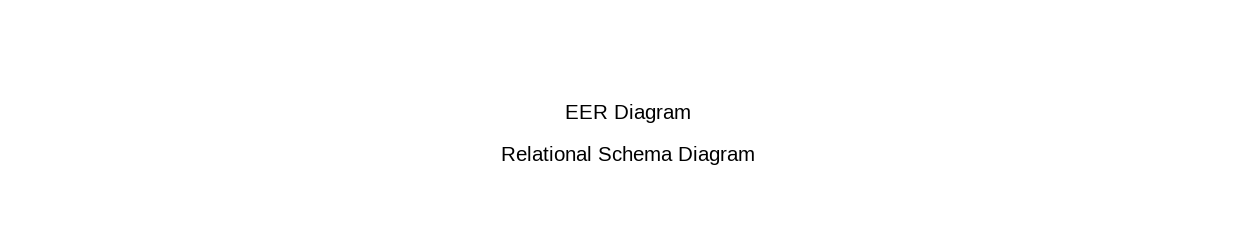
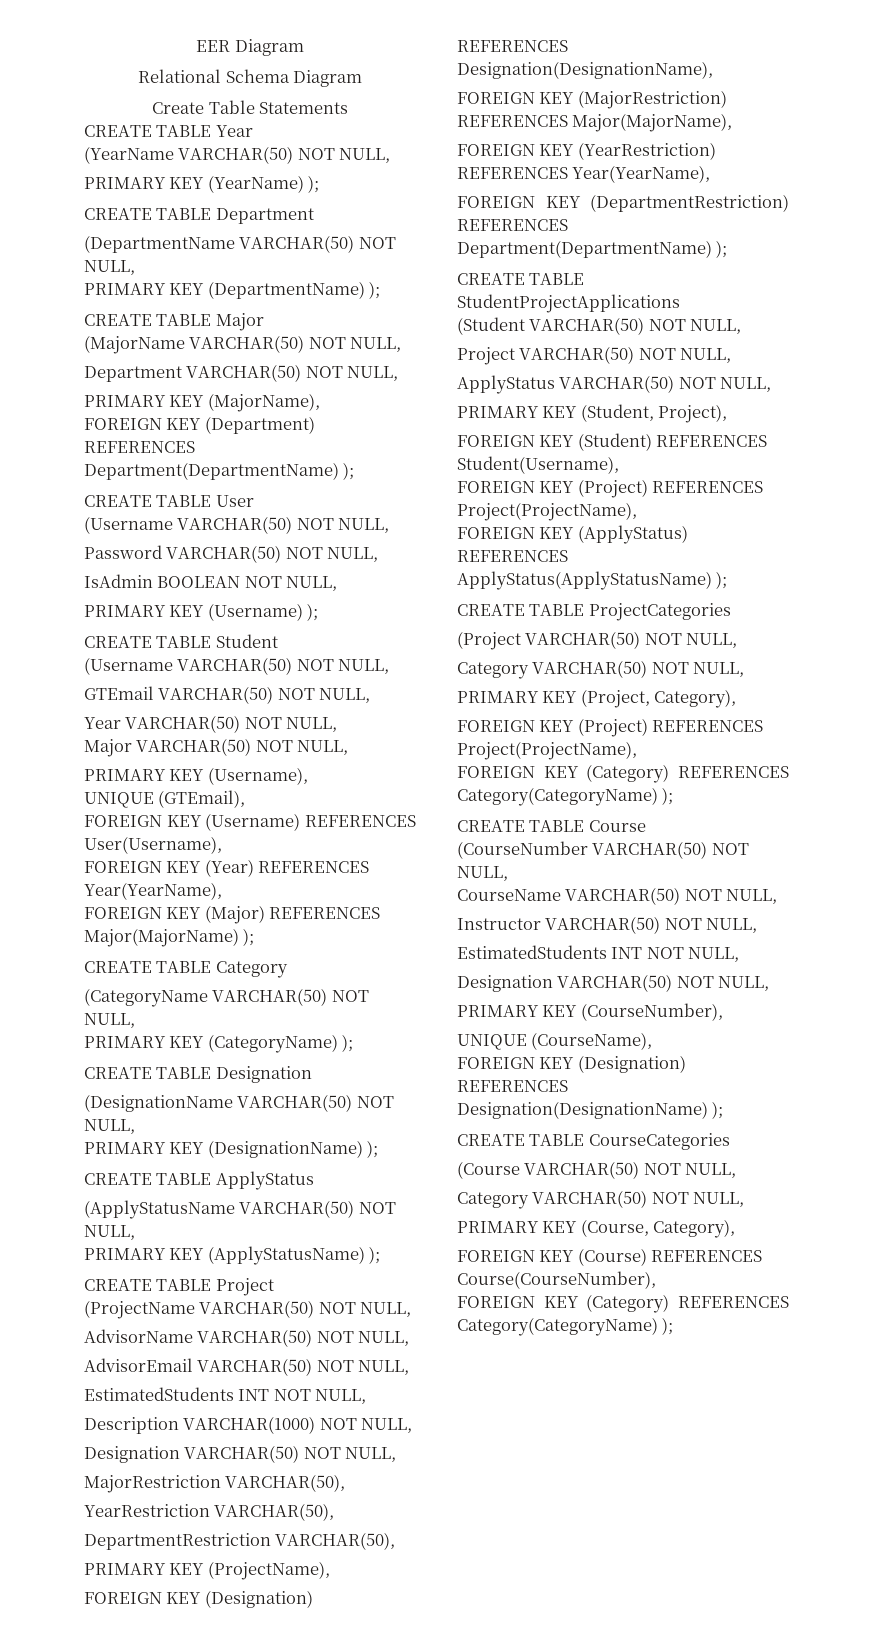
(755, 155) none -> [152,100,348,114] [84,125,253,137] [84,146,391,164] [84,175,320,193] [84,208,314,224] [84,235,396,253] [84,260,135,275] [84,281,381,299] [84,313,264,331] [84,335,402,354] [84,364,399,382] [84,393,320,412] [84,416,315,434] [84,441,195,453] [84,462,355,480] [84,495,254,507] [84,516,390,534] [84,545,379,563] [84,574,338,591] [84,603,319,621] [84,634,278,648] [84,657,390,675] [84,686,371,704] [84,715,338,733] [84,738,349,757] [84,767,308,785] [84,790,246,808] [84,813,416,831] [84,836,222,854] [84,859,370,877] [84,882,222,900] [84,905,381,924] [84,928,255,947] [84,961,288,978] [84,988,369,1007] [84,1013,135,1028] [84,1034,354,1053] [84,1066,312,1083] [84,1094,394,1112] [84,1119,135,1134] [84,1140,379,1158] [84,1171,314,1190] [84,1200,396,1219] [84,1225,135,1240] [84,1246,381,1265] [84,1278,274,1296] [84,1300,412,1319] [84,1329,410,1347] [84,1358,410,1376] [84,1387,367,1404] [84,1416,413,1434] [84,1445,397,1463] [84,1474,346,1493] [84,1503,335,1521] [84,1532,396,1550] [84,1561,330,1580] [84,1590,313,1608] [457,40,568,52] [457,61,713,79] [457,90,727,109] [457,113,733,132] [457,142,716,160] [457,165,711,183] [457,194,789,212] [457,219,568,231] [457,240,728,258] [457,273,585,285] [457,294,680,313] [457,317,742,335] [457,346,732,365] [457,375,772,394] [457,404,728,423] [457,433,768,451] [457,456,619,474] [457,479,764,498] [457,502,637,521] [457,525,688,544] [457,550,568,562] [457,571,728,590] [457,603,731,621] [457,631,738,650] [457,660,745,679] [457,689,737,708] [457,718,764,737] [457,741,637,760] [457,764,789,783] [457,787,674,806] [457,820,646,832] [457,841,749,859] [457,866,508,881] [457,887,778,905] [457,916,758,934] [457,945,740,962] [457,974,770,992] [457,1003,723,1021] [457,1032,653,1050] [457,1055,686,1073] [457,1080,568,1092] [457,1101,724,1119] [457,1133,730,1150] [457,1161,737,1179] [457,1190,745,1209] [457,1219,736,1238] [457,1248,763,1266] [457,1271,656,1289] [457,1294,789,1313] [457,1317,674,1336] // Create Table Statements // CREATE TABLE Year // (YearName VARCHAR(50) NOT NULL, // PRIMARY KEY (YearName) ); // CREATE TABLE Department // (DepartmentName VARCHAR(50) NOT NULL, // PRIMARY KEY (DepartmentName) ); // CREATE TABLE Major // (MajorName VARCHAR(50) NOT NULL, // Department VARCHAR(50) NOT NULL, // PRIMARY KEY (MajorName), // FOREIGN KEY (Department) REFERENCES Department(DepartmentName) ); // CREATE TABLE User // (Username VARCHAR(50) NOT NULL, // Password VARCHAR(50) NOT NULL, // IsAdmin BOOLEAN NOT NULL, // PRIMARY KEY (Username) ); // CREATE TABLE Student // (Username VARCHAR(50) NOT NULL, // GTEmail VARCHAR(50) NOT NULL, // Year VARCHAR(50) NOT NULL, // Major VARCHAR(50) NOT NULL, // PRIMARY KEY (Username), // UNIQUE (GTEmail), // FOREIGN KEY (Username) REFERENCES User(Username), // FOREIGN KEY (Year) REFERENCES Year(YearName), // FOREIGN KEY (Major) REFERENCES Major(MajorName) ); // CREATE TABLE Category // (CategoryName VARCHAR(50) NOT NULL, // PRIMARY KEY (CategoryName) ); // CREATE TABLE Designation // (DesignationName VARCHAR(50) NOT NULL, // PRIMARY KEY (DesignationName) ); // CREATE TABLE ApplyStatus // (ApplyStatusName VARCHAR(50) NOT NULL, // PRIMARY KEY (ApplyStatusName) ); // CREATE TABLE Project // (ProjectName VARCHAR(50) NOT NULL, // AdvisorName VARCHAR(50) NOT NULL, // AdvisorEmail VARCHAR(50) NOT NULL, // EstimatedStudents INT NOT NULL, // Description VARCHAR(1000) NOT NULL, // Designation VARCHAR(50) NOT NULL, // MajorRestriction VARCHAR(50), // YearRestriction VARCHAR(50), // DepartmentRestriction VARCHAR(50), // PRIMARY KEY (ProjectName), // FOREIGN KEY (Designation) REFERENCES Designation(DesignationName), // FOREIGN KEY (MajorRestriction) REFERENCES Major(MajorName), // FOREIGN KEY (YearRestriction) REFERENCES Year(YearName), // FOREIGN KEY (DepartmentRestriction) REFERENCES Department(DepartmentName) ); // CREATE TABLE StudentProjectApplications // (Student VARCHAR(50) NOT NULL, // Project VARCHAR(50) NOT NULL, // ApplyStatus VARCHAR(50) NOT NULL, // PRIMARY KEY (Student, Project), // FOREIGN KEY (Student) REFERENCES Student(Username), // FOREIGN KEY (Project) REFERENCES Project(ProjectName), // FOREIGN KEY (ApplyStatus) REFERENCES ApplyStatus(ApplyStatusName) ); // CREATE TABLE ProjectCategories // (Project VARCHAR(50) NOT NULL, // Category VARCHAR(50) NOT NULL, // PRIMARY KEY (Project, Category), // FOREIGN KEY (Project) REFERENCES Project(ProjectName), // FOREIGN KEY (Category) REFERENCES Category(CategoryName) ); // CREATE TABLE Course // (CourseNumber VARCHAR(50) NOT NULL, // CourseName VARCHAR(50) NOT NULL, // Instructor VARCHAR(50) NOT NULL, // EstimatedStudents INT NOT NULL, // Designation VARCHAR(50) NOT NULL, // PRIMARY KEY (CourseNumber), // UNIQUE (CourseName), // FOREIGN KEY (Designation) REFERENCES Designation(DesignationName) ); // CREATE TABLE CourseCategories // (Course VARCHAR(50) NOT NULL, // Category VARCHAR(50) NOT NULL, // PRIMARY KEY (Course, Category), // FOREIGN KEY (Course) REFERENCES Course(CourseNumber), // FOREIGN KEY (Category) REFERENCES Category(CategoryName) );

